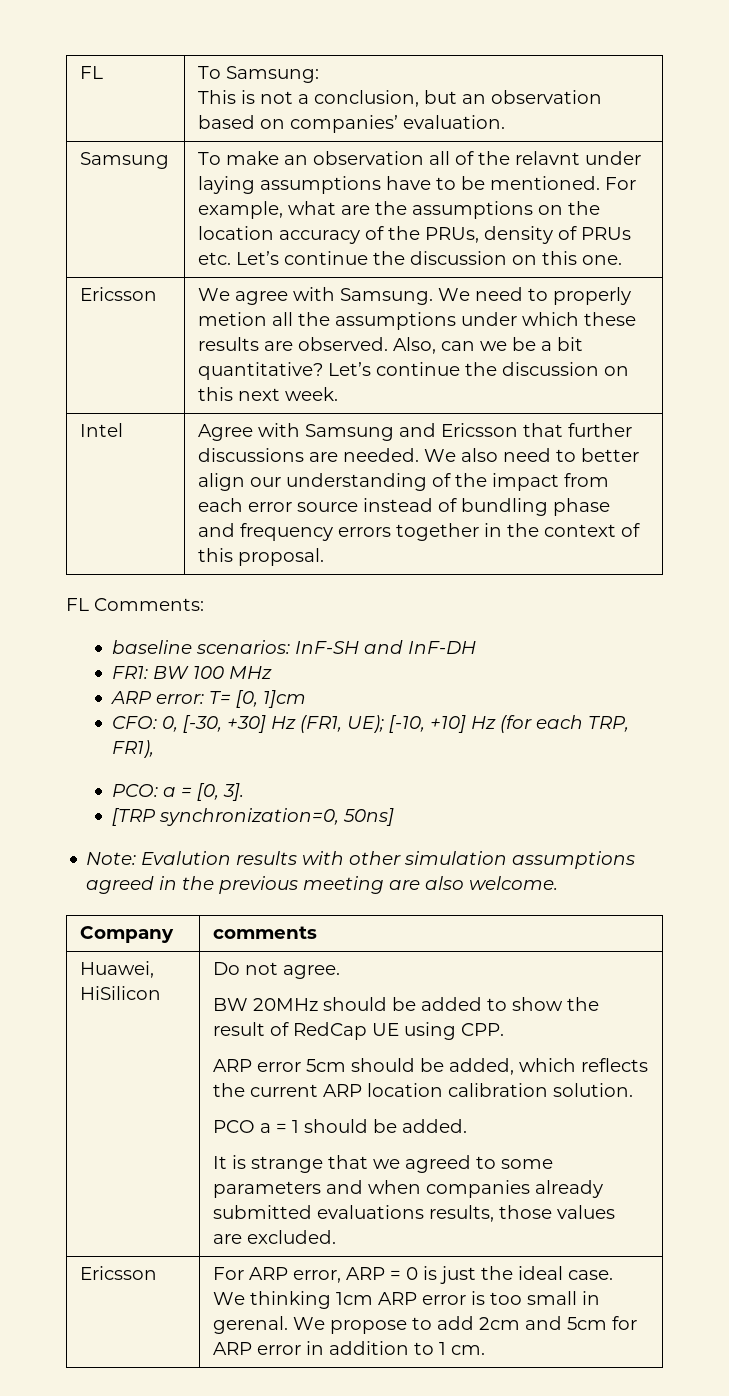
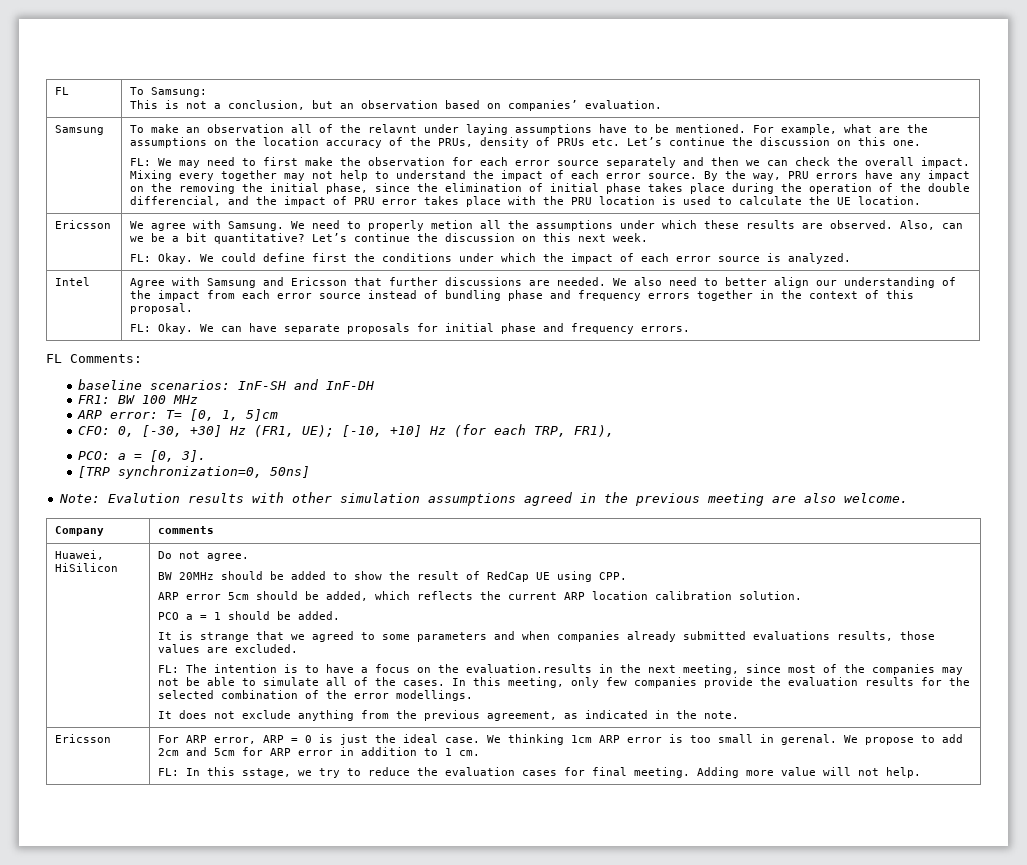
(623, 260) none -> [130,157,971,168] [130,170,971,181] [130,183,971,194] [130,196,922,207] // FL: We may need to first make the observation for each error source separately and then we can check the overall impact. Mixing every together may not help to understand the impact of each error source. By the way, PRU errors have any impact on the removing the initial phase, since the elimination of initial phase takes place during the operation of the double differencial, and the impact of PRU error takes place with the PRU location is used to calculate the UE location.
(339, 394) none -> [130,253,852,264] // FL: Okay. We could define first the conditions under which the impact of each error source is analyzed.
(325, 557) none -> [130,323,691,334] // FL: Okay. We can have separate proposals for initial phase and frequency errors.
[262,690,306,708] 1]cm -> [222,409,279,421] 1, 5]cm
(337, 1237) none -> [158,664,964,675] [158,677,971,688] [158,690,474,701] [158,710,740,721] // FL: The intention is to have a focus on the evaluation.results in the next meeting, since most of the companies may not be able to simulate all of the cases. In this meeting, only few companies provide the evaluation results for the selected combination of the error modellings. // It does not exclude anything from the previous agreement, as indicated in the note.
(486, 1350) none -> [158,767,922,778] // FL: In this sstage, we try to reduce the evaluation cases for final meeting. Adding more value will not help.

